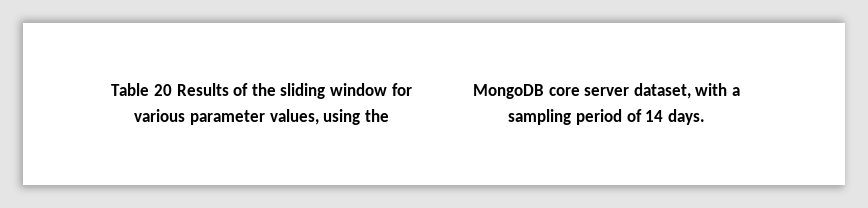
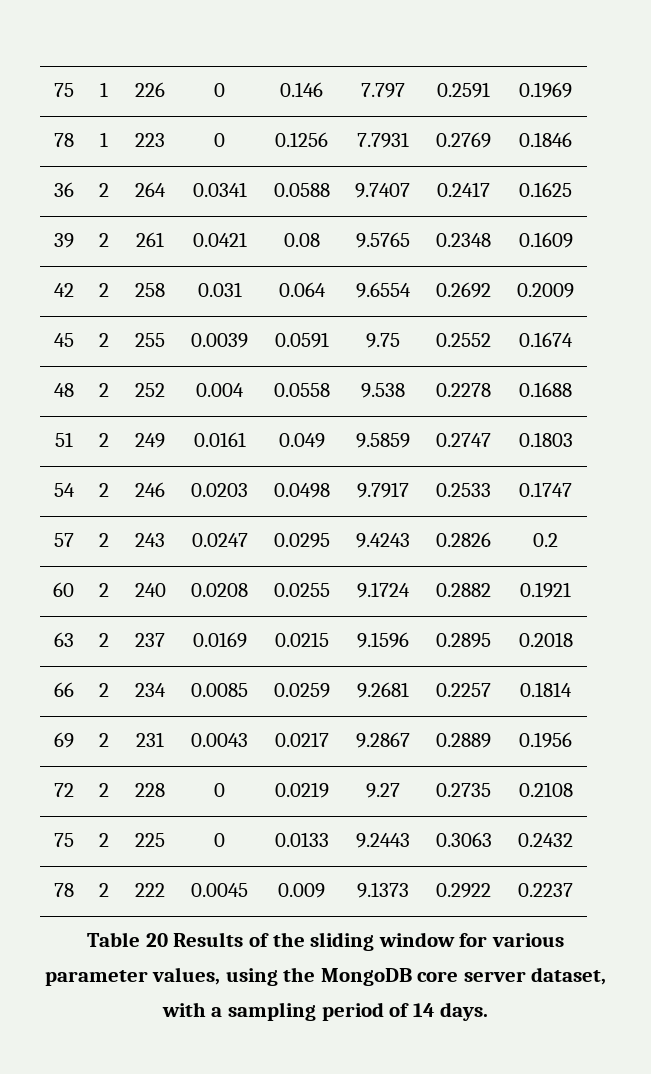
(111, 89) none -> [53,83,74,97] [100,82,108,97] [135,82,165,97] [214,83,225,97] [280,82,323,97] [360,83,405,98] [437,82,490,98] [519,82,572,98] [53,133,74,147] [100,132,108,147] [135,133,165,147] [214,133,225,147] [275,132,328,147] [356,132,409,148] [436,132,491,148] [519,132,572,147] [53,182,74,197] [99,183,109,197] [135,182,166,197] [192,182,247,197] [273,183,330,197] [355,183,410,198] [437,182,490,197] [519,182,572,197] [53,233,74,248] [99,233,109,247] [136,232,164,247] [192,232,247,247] [283,233,320,247] [355,232,410,248] [436,233,491,247] [518,232,573,248] [53,283,74,297] [99,283,109,297] [135,283,165,297] [197,282,242,297] [278,282,326,297] [355,282,411,298] [436,282,491,298] [517,283,574,298] [53,333,74,347] [99,333,109,347] [135,333,165,347] [191,333,248,348] [274,332,329,348] [365,333,400,348] [436,333,491,347] [519,332,573,347] [53,383,74,397] [99,383,109,397] [135,383,165,397] [196,383,244,397] [273,383,330,397] [360,383,405,398] [436,383,491,397] [519,382,572,397] [54,432,73,447] [99,433,109,447] [135,433,165,448] [193,432,246,447] [278,433,325,448] [355,433,410,448] [436,433,491,447] [518,432,573,447] [53,483,75,497] [99,483,109,497] [135,482,165,497] [191,483,248,497] [273,483,330,498] [356,482,409,498] [436,483,491,497] [519,482,572,497] [53,533,74,547] [99,533,109,547] [135,533,165,547] [191,533,248,547] [273,533,330,548] [355,533,410,548] [436,532,491,547] [533,533,558,547] [53,582,74,597] [99,583,109,597] [134,583,166,597] [191,583,248,597] [273,583,330,597] [356,582,410,598] [436,583,491,597] [520,582,571,598] [53,632,74,647] [99,633,109,647] [135,633,165,647] [192,632,247,648] [274,632,329,647] [356,632,409,648] [436,633,491,648] [518,632,573,647] [53,682,74,697] [99,683,109,697] [135,683,166,697] [191,683,248,697] [273,683,330,698] [356,682,409,698] [436,683,491,697] [520,682,572,697] [53,732,74,748] [99,733,109,747] [136,732,164,747] [191,733,248,747] [274,732,329,747] [355,732,410,748] [436,733,491,748] [519,732,572,748] [53,783,74,797] [99,783,109,797] [135,783,165,797] [214,783,225,797] [274,782,329,798] [365,783,400,798] [436,783,491,797] [518,782,573,797] [53,833,74,847] [99,833,109,847] [135,833,165,847] [214,833,225,847] [274,832,329,847] [355,833,410,848] [435,832,492,847] [518,833,573,847] [53,883,74,897] [99,883,109,897] [135,883,165,897] [191,883,248,897] [278,883,325,898] [356,882,409,898] [436,883,491,898] [518,883,573,897] 75 | 1 | 226 | 0 | 0.146 | 7.797 | 0.2591 | 0.1969 // 78 | 1 | 223 | 0 | 0.1256 | 7.7931 | 0.2769 | 0.1846 // 36 | 2 | 264 | 0.0341 | 0.0588 | 9.7407 | 0.2417 | 0.1625 // 39 | 2 | 261 | 0.0421 | 0.08 | 9.5765 | 0.2348 | 0.1609 // 42 | 2 | 258 | 0.031 | 0.064 | 9.6554 | 0.2692 | 0.2009 // 45 | 2 | 255 | 0.0039 | 0.0591 | 9.75 | 0.2552 | 0.1674 // 48 | 2 | 252 | 0.004 | 0.0558 | 9.538 | 0.2278 | 0.1688 // 51 | 2 | 249 | 0.0161 | 0.049 | 9.5859 | 0.2747 | 0.1803 // 54 | 2 | 246 | 0.0203 | 0.0498 | 9.7917 | 0.2533 | 0.1747 // 57 | 2 | 243 | 0.0247 | 0.0295 | 9.4243 | 0.2826 | 0.2 // 60 | 2 | 240 | 0.0208 | 0.0255 | 9.1724 | 0.2882 | 0.1921 // 63 | 2 | 237 | 0.0169 | 0.0215 | 9.1596 | 0.2895 | 0.2018 // 66 | 2 | 234 | 0.0085 | 0.0259 | 9.2681 | 0.2257 | 0.1814 // 69 | 2 | 231 | 0.0043 | 0.0217 | 9.2867 | 0.2889 | 0.1956 // 72 | 2 | 228 | 0 | 0.0219 | 9.27 | 0.2735 | 0.2108 // 75 | 2 | 225 | 0 | 0.0133 | 9.2443 | 0.3063 | 0.2432 // 78 | 2 | 222 | 0.0045 | 0.009 | 9.1373 | 0.2922 | 0.2237 //

